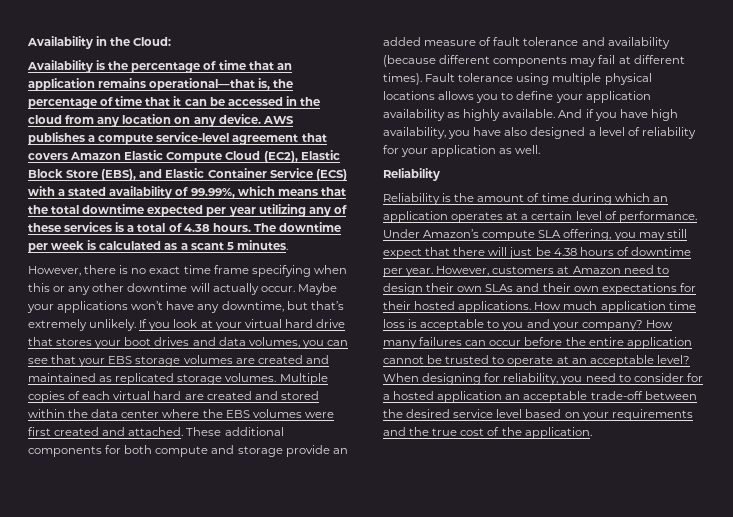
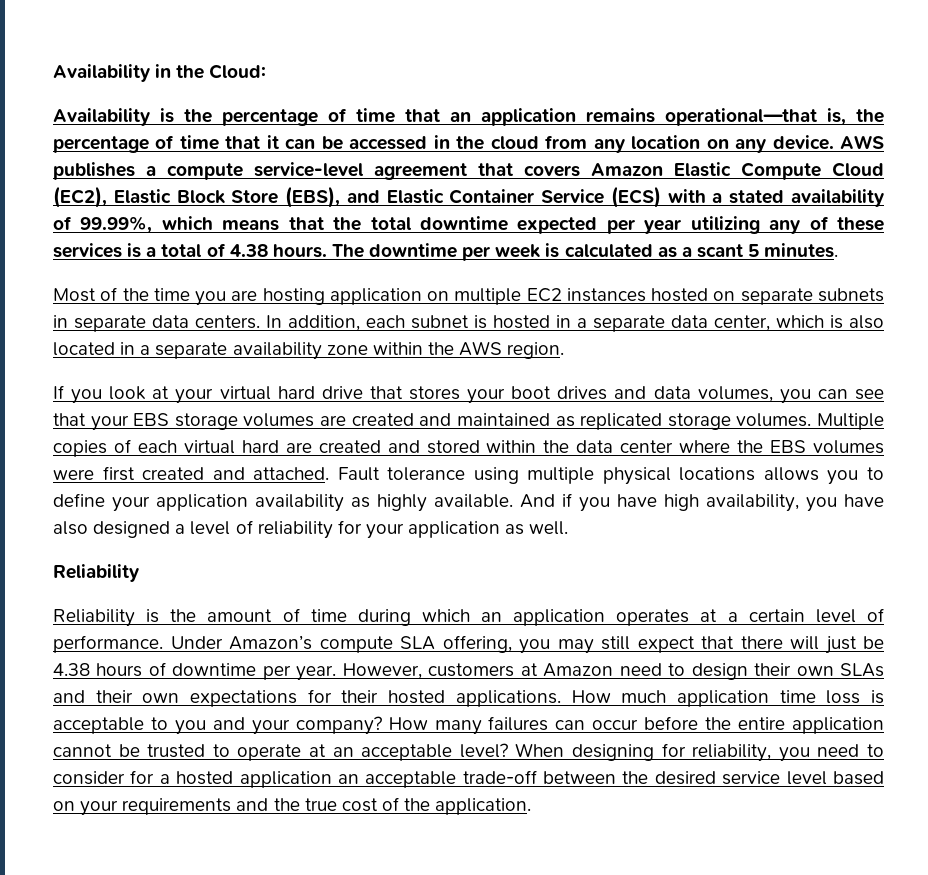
[28,265,347,277] [28,283,337,295] [27,301,344,313] [28,319,137,331] However, there is no exact time frame specifying when this or any other downtime will actually occur. Maybe your applications won’t have any downtime, but that’s extremely unlikely. -> [53,287,884,306] [53,315,884,332] [53,341,565,360] Most of the time you are hosting application on multiple EC2 instances hosted on separate subnets in separate data centers. In addition, each subnet is hosted in a separate data center, which is also located in a separate availability zone within the AWS region. //
[186,427,284,436] [28,445,348,457] [383,37,670,49] [383,55,685,67] [383,73,422,85] These additional components for both compute and storage provide an added measure of fault tolerance and availability (because different components may fail at different times). -> (330, 473) none

